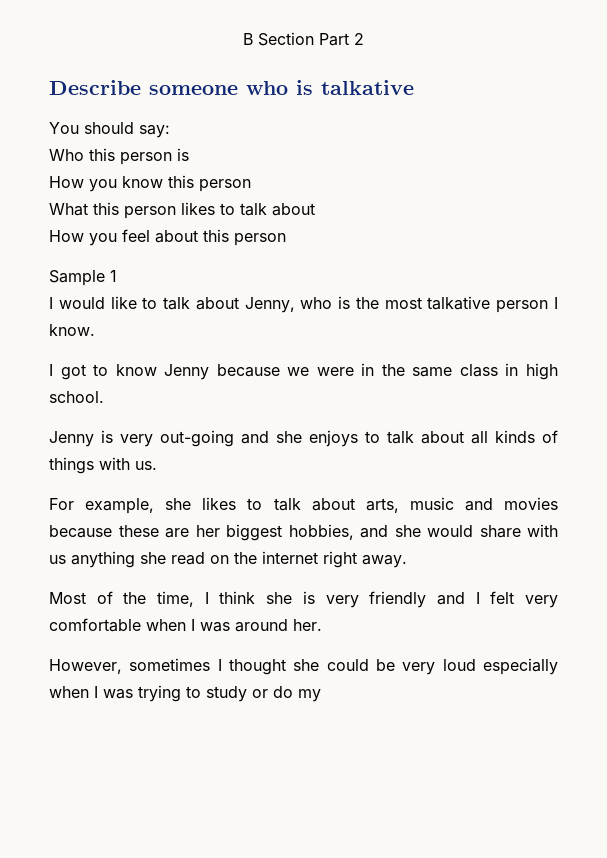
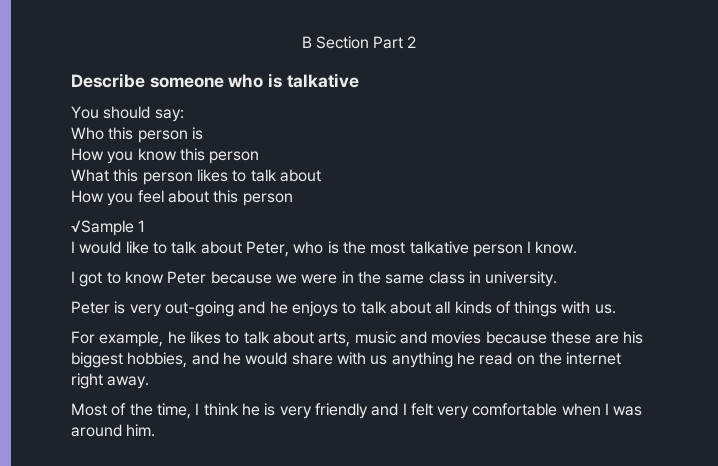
[49,270,105,286] Sample -> [71,220,134,236] √Sample
[244,297,295,313] Jenny, -> [245,241,289,257] Peter,
[164,364,210,380] Jenny -> [167,271,207,284] Peter
[526,363,558,380] [49,391,104,403] [49,431,94,447] high school. // Jenny -> [485,271,558,287] [71,301,110,314] university. // Peter
[276,431,302,443] she -> [269,301,288,314] he
[165,498,192,510] she -> [167,331,186,344] he
[195,525,220,537] her -> [623,331,644,344] his
[394,525,421,537] she -> [222,352,241,365] he
[140,552,166,564] she -> [456,352,475,365] he
[266,592,293,604] she -> [241,403,260,416] he
[293,619,322,631] [49,658,558,675] [49,685,321,702] her. // However, sometimes I thought she could be very loud especially when I was trying to study or do my -> [126,424,156,437] him.

